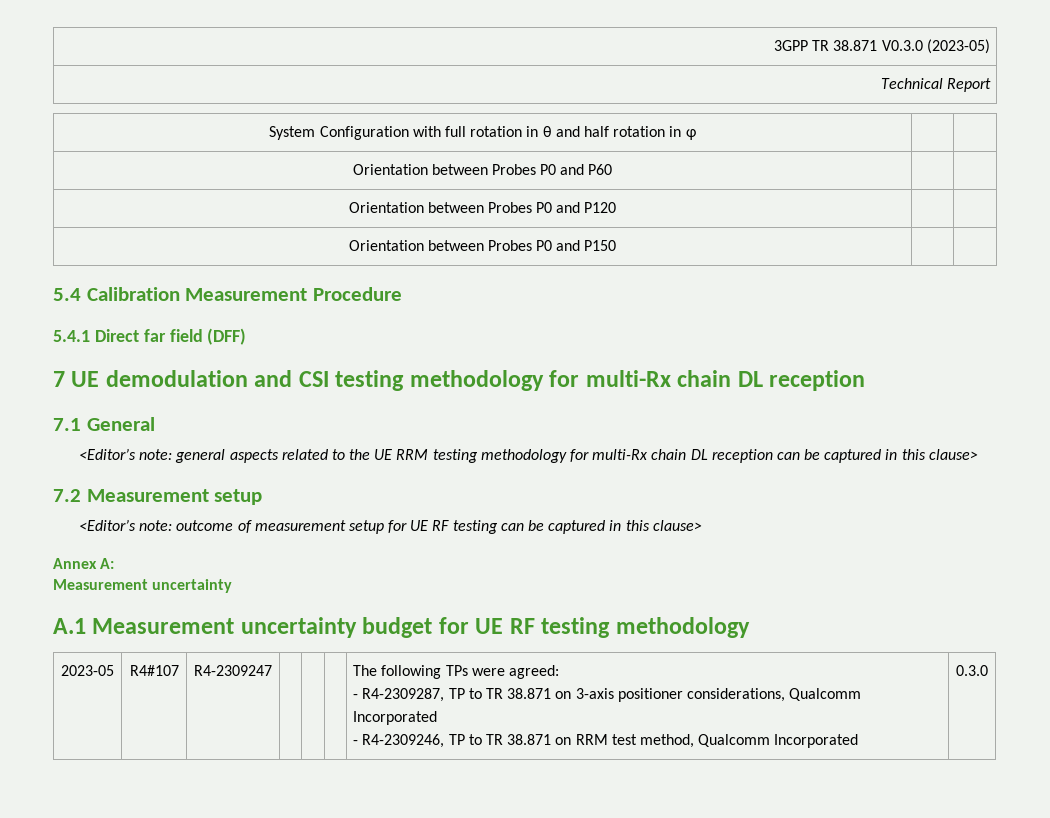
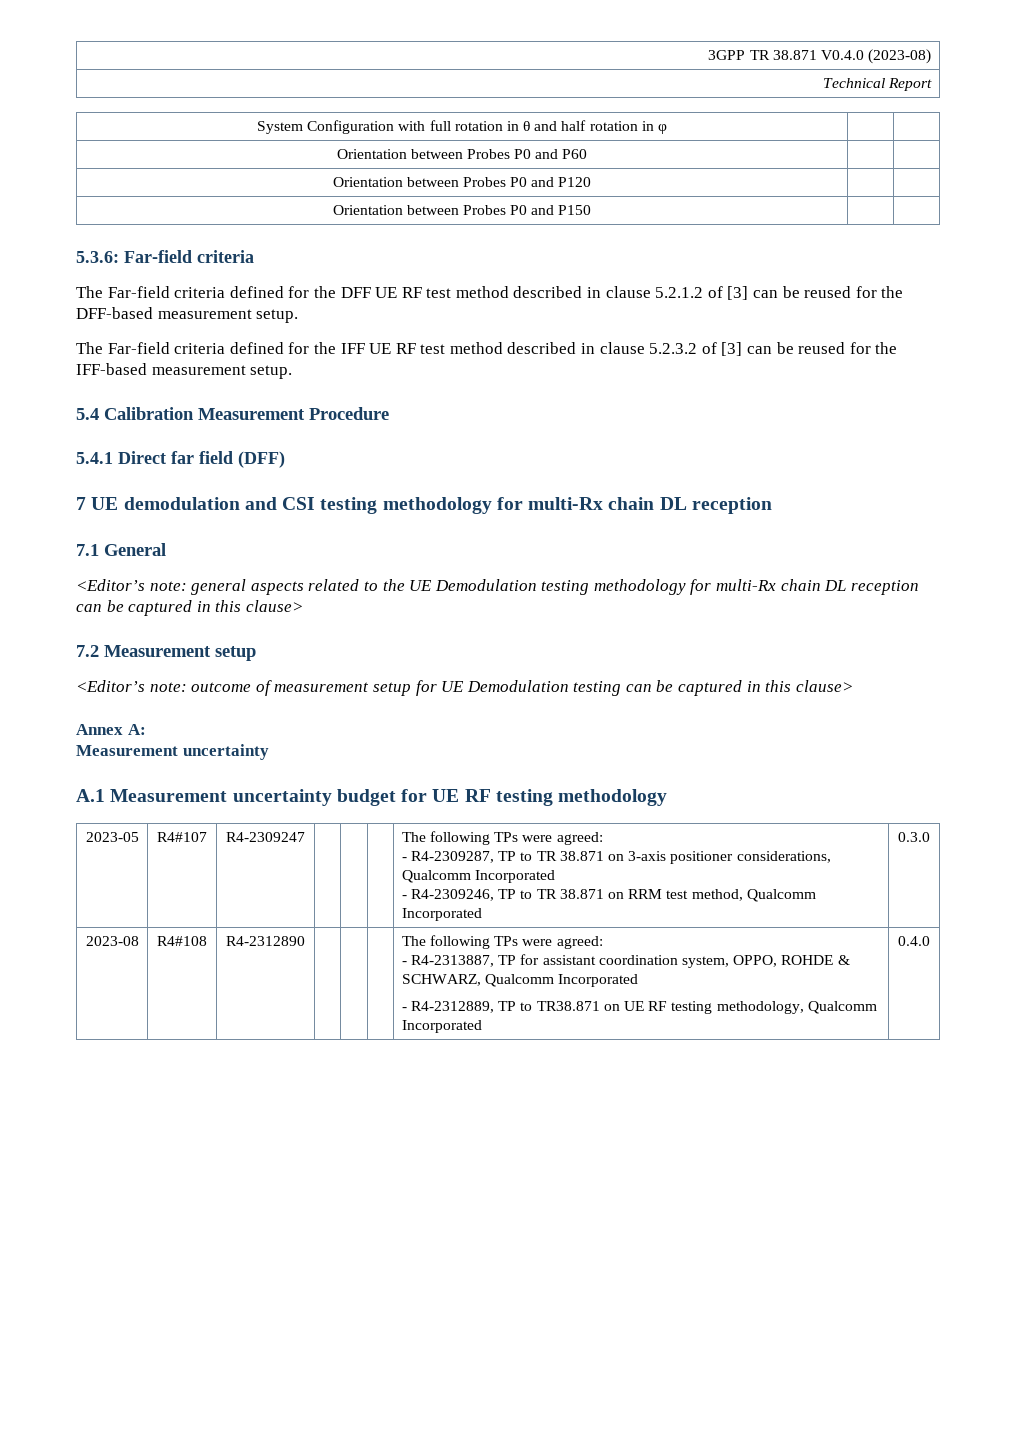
[881,39,990,54] V0.3.0 (2023-05) -> [820,49,932,64] V0.4.0 (2023-08)
(617, 245) none -> [76,250,254,263] [76,286,904,300] [76,307,299,323] [76,342,898,356] [76,363,293,379] // 5.3.6: Far-field criteria // The Far-field criteria defined for the DFF UE RF test method described in clause 5.2.1.2 of [3] can be reused for the DFF-based measurement setup. // The Far-field criteria defined for the IFF UE RF test method described in clause 5.2.3.2 of [3] can be reused for the IFF-based measurement setup.
[396,449,429,460] RRM -> [434,579,537,591] Demodulation
[432,520,450,531] RF -> [466,680,569,692] Demodulation
(988, 670) none -> [85,936,139,946] [157,936,207,946] [226,936,305,946] [401,935,603,949] [401,954,850,968] [401,974,639,987] [401,1001,877,1014] [401,1020,482,1033] [898,936,930,946] // 2023-08 | R4#108 | R4-2312890 | | | | The following TPs were agreed: // - R4-2313887, TP for assistant coordination system, OPPO, ROHDE & SCHWARZ, Qualcomm Incorporated // - R4-2312889, TP to TR38.871 on UE RF testing methodology, Qualcomm Incorporated | 0.4.0

